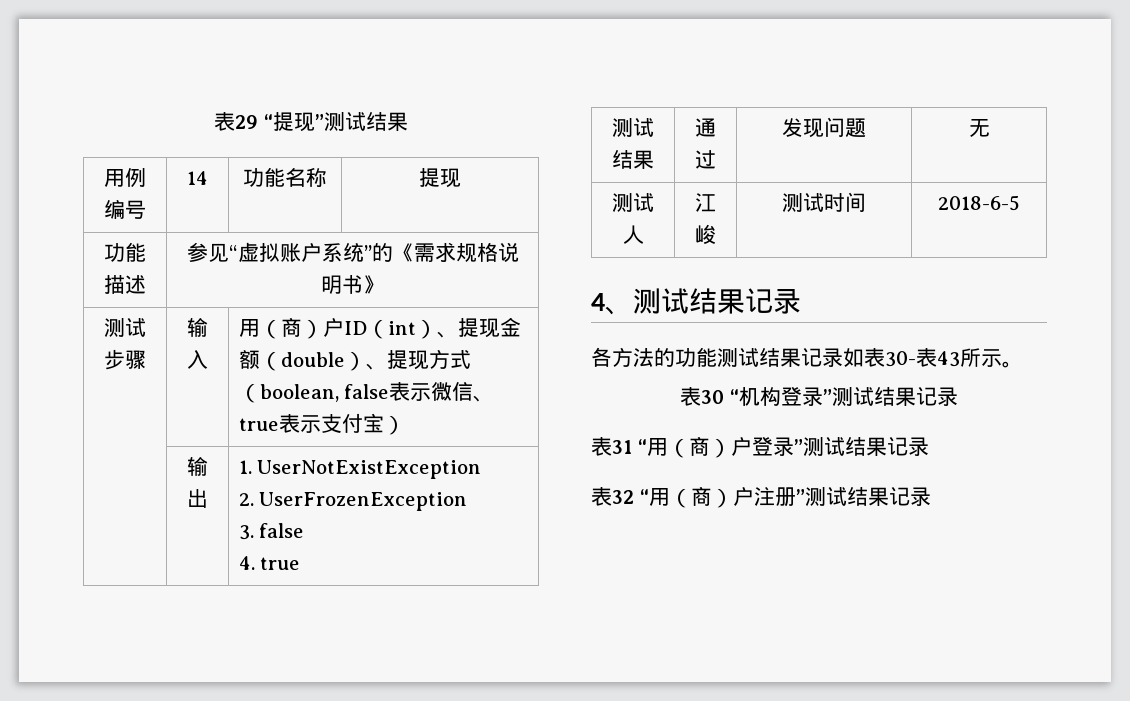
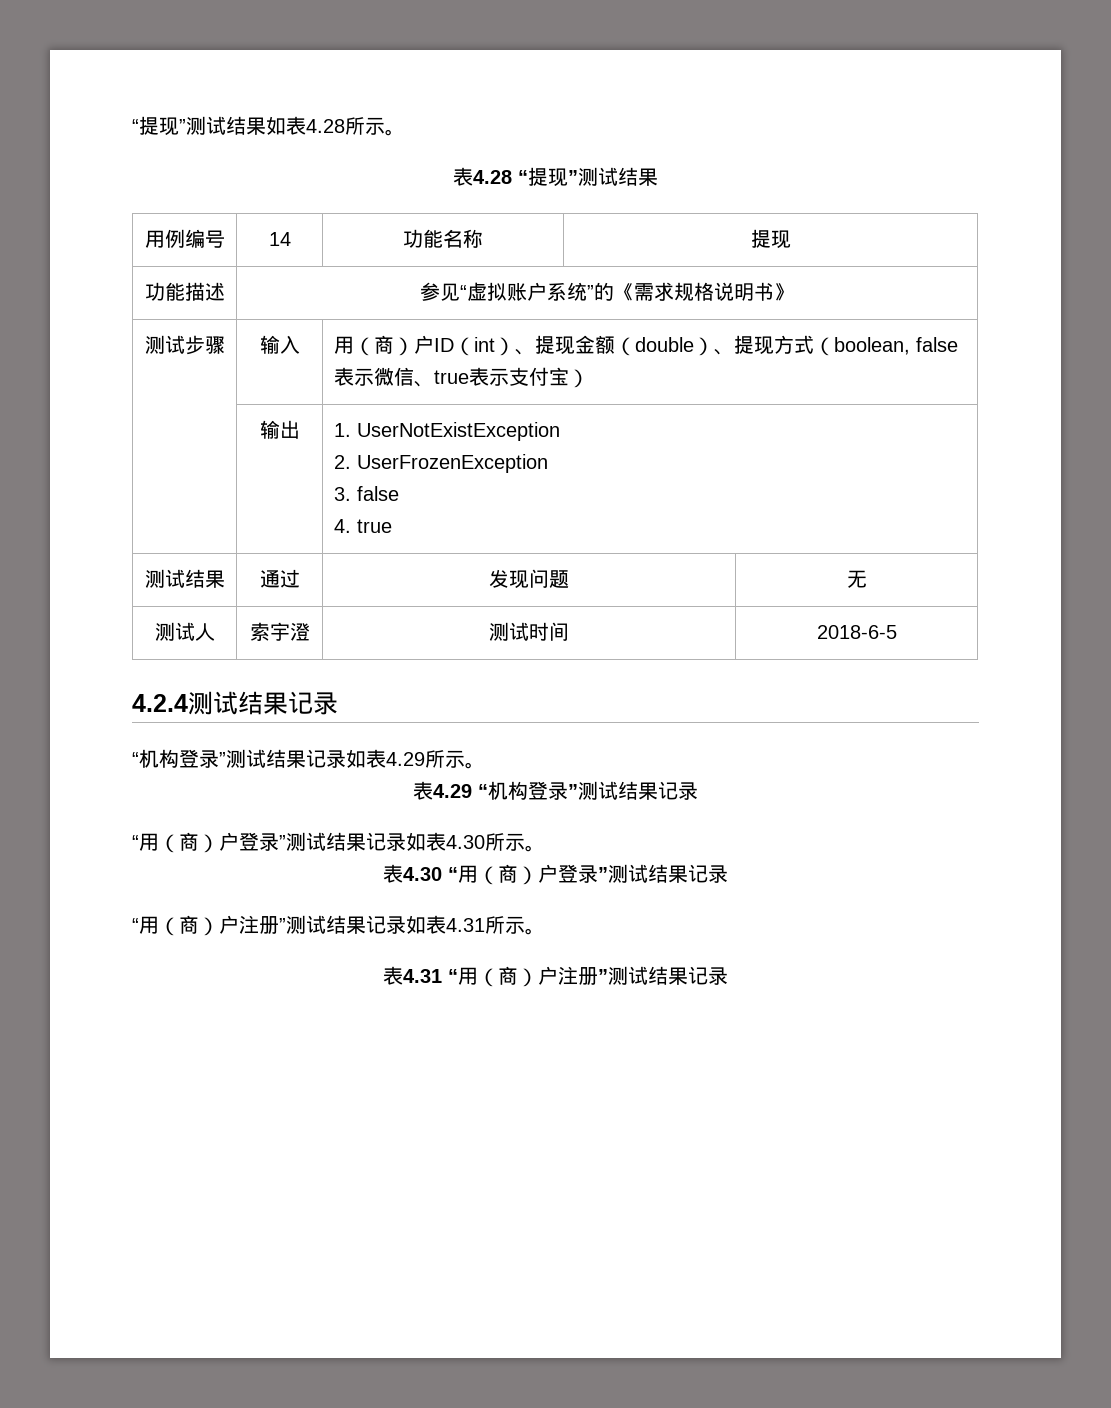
[214,112,259,131] 表29 -> [132,116,405,136] [453,167,512,186] “提现”测试结果如表4.28所示。 // 表4.28
[695,193,716,212] [695,224,716,245] 江峻 -> [249,622,310,641] 索宇澄
[591,288,801,315] [591,347,1023,368] [680,387,725,406] 4、测试结果记录 // 各方法的功能测试结果记录如表30-表43所示。 // 表30 -> [132,691,338,715] [132,749,485,769] [413,781,472,800] 4.2.4测试结果记录 // “机构登录”测试结果记录如表4.29所示。 // 表4.29
[591,437,632,456] 表31 -> [132,832,545,853] [383,864,442,883] “用（商）户登录”测试结果记录如表4.30所示。 // 表4.30
[591,486,931,508] 表32 “用（商）户注册”测试结果记录 -> [132,915,545,936] [383,966,728,987] “用（商）户注册”测试结果记录如表4.31所示。 // 表4.31 “用（商）户注册”测试结果记录

